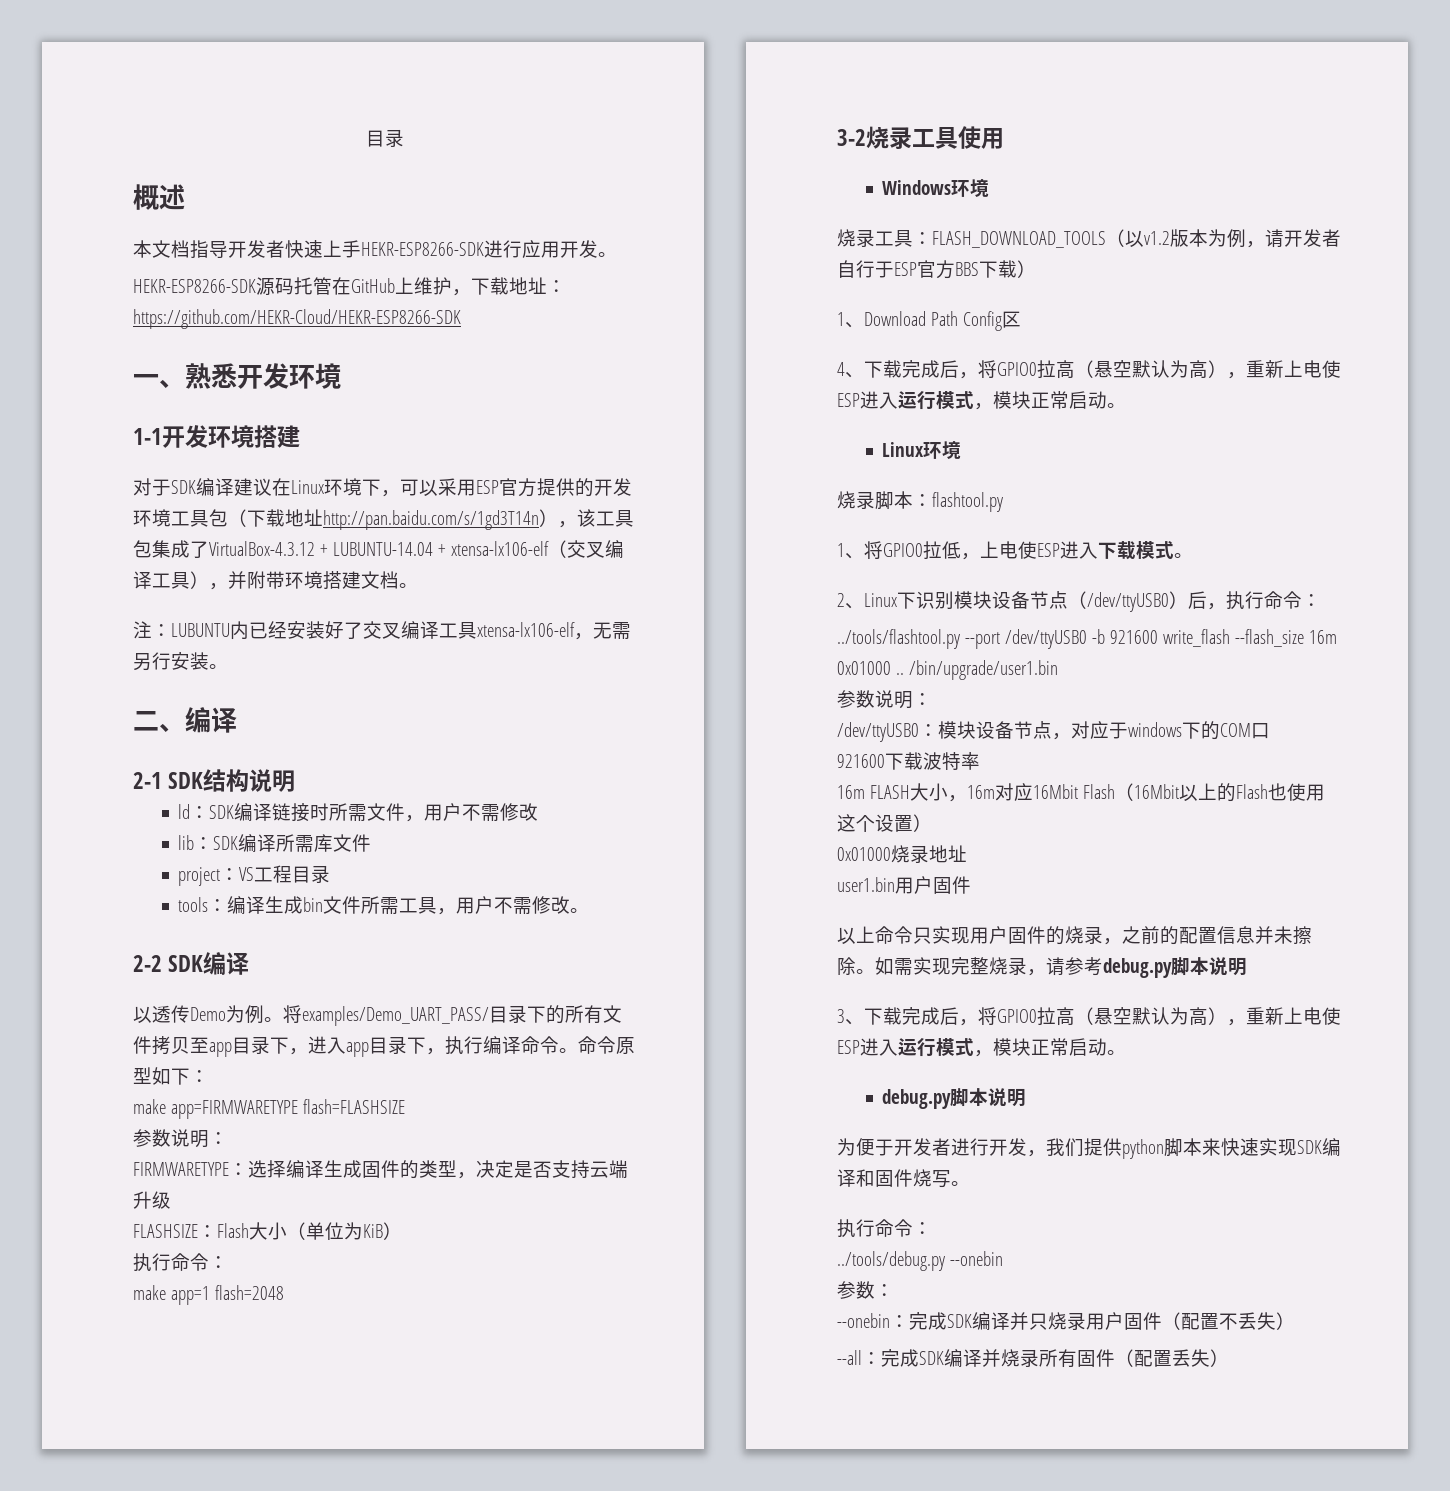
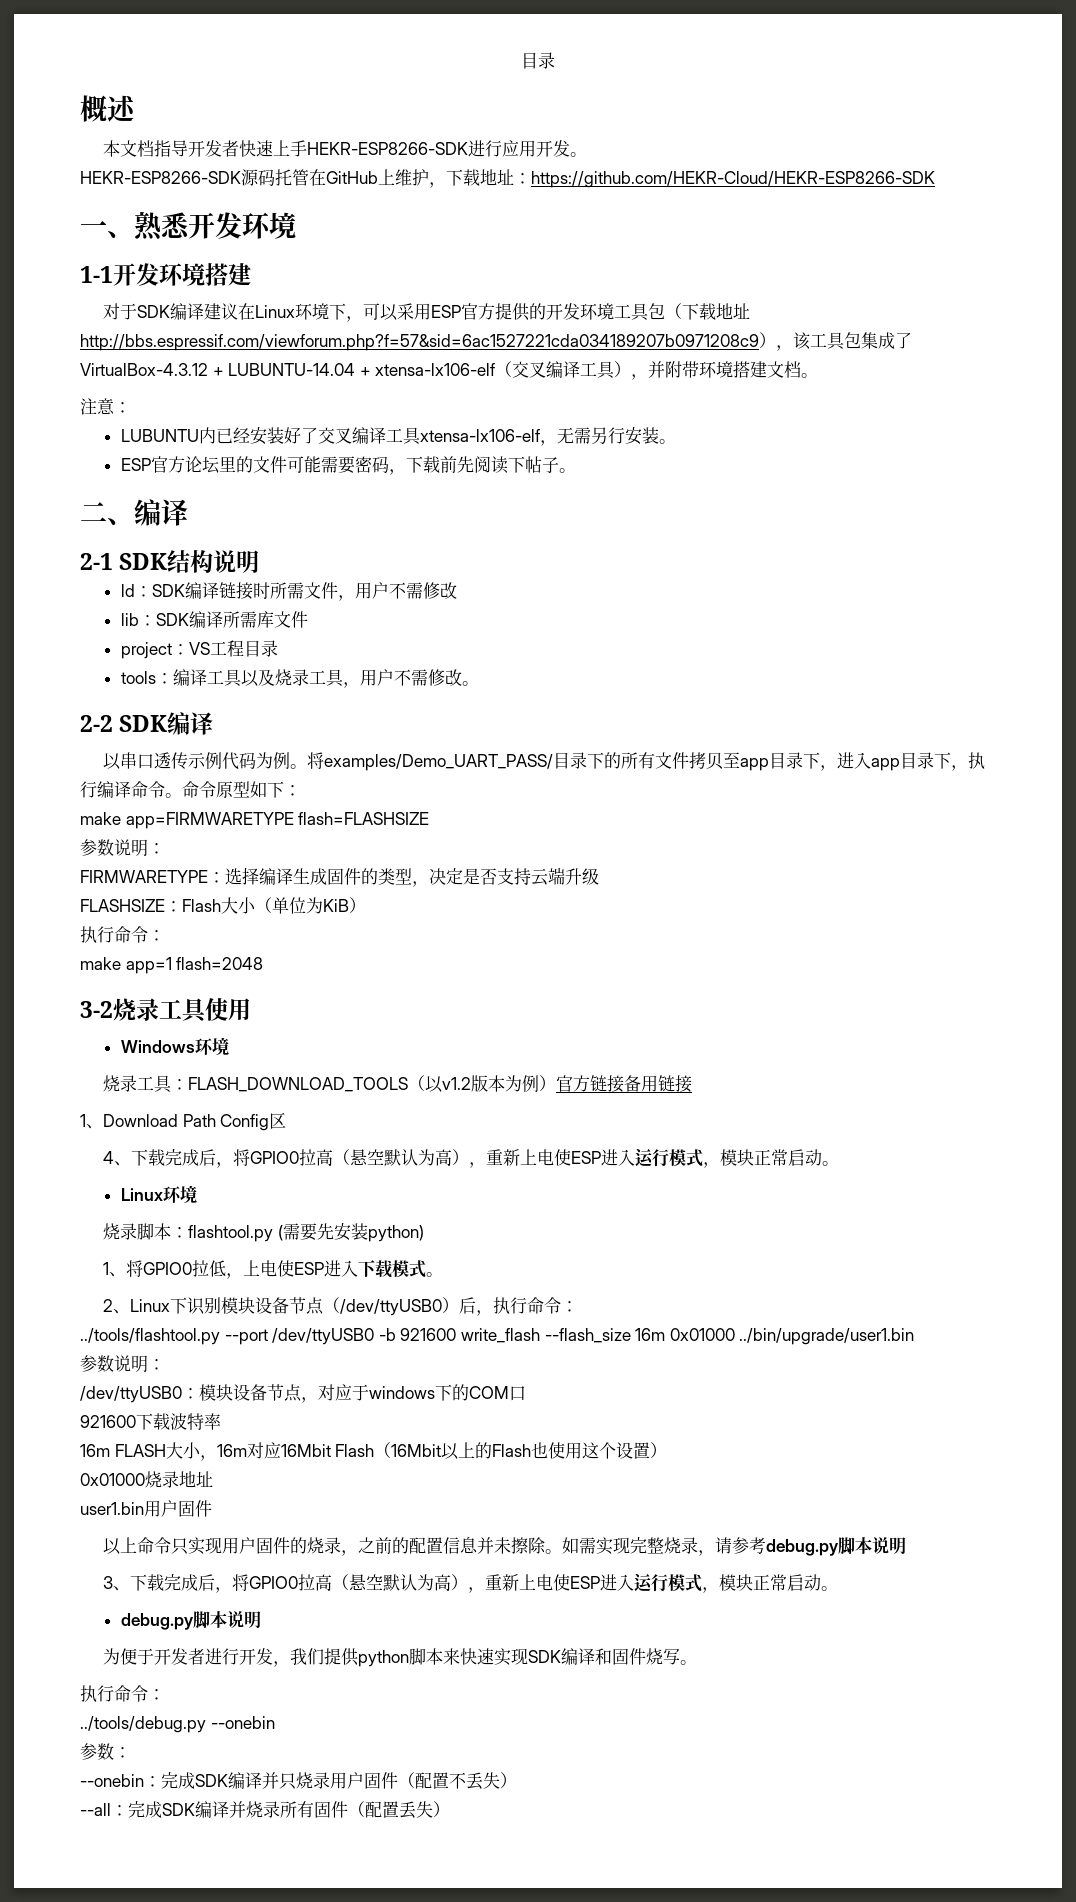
[323,510,539,530] http://pan.baidu.com/s/1gd3T14n -> [80,334,759,351] http://bbs.espressif.com/viewforum.php?f=57&sid=6ac1527221cda034189207b0971208c9
[152,624,171,637] ： -> [97,398,131,415] 意： //
(228, 666) none -> [120,456,576,475] // ESP官方论坛里的文件可能需要密码，下载前先阅读下帖子。
[265,896,400,914] 生成bin文件所需 -> [206,669,309,687] 工具以及烧录
[152,1005,226,1023] 透传Demo -> [119,752,256,770] 串口透传示例代码
[1246,229,1341,248] [837,260,1036,279] ，请开发者自行于ESP官方BBS下载） -> [538,1075,692,1093] ）官方链接备用链接
(1003, 502) none -> [277,1223,424,1242] (需要先安装python)
[895,660,1058,680] .. /bin/upgrade/user1.bin -> [739,1328,915,1345] ../bin/upgrade/user1.bin

